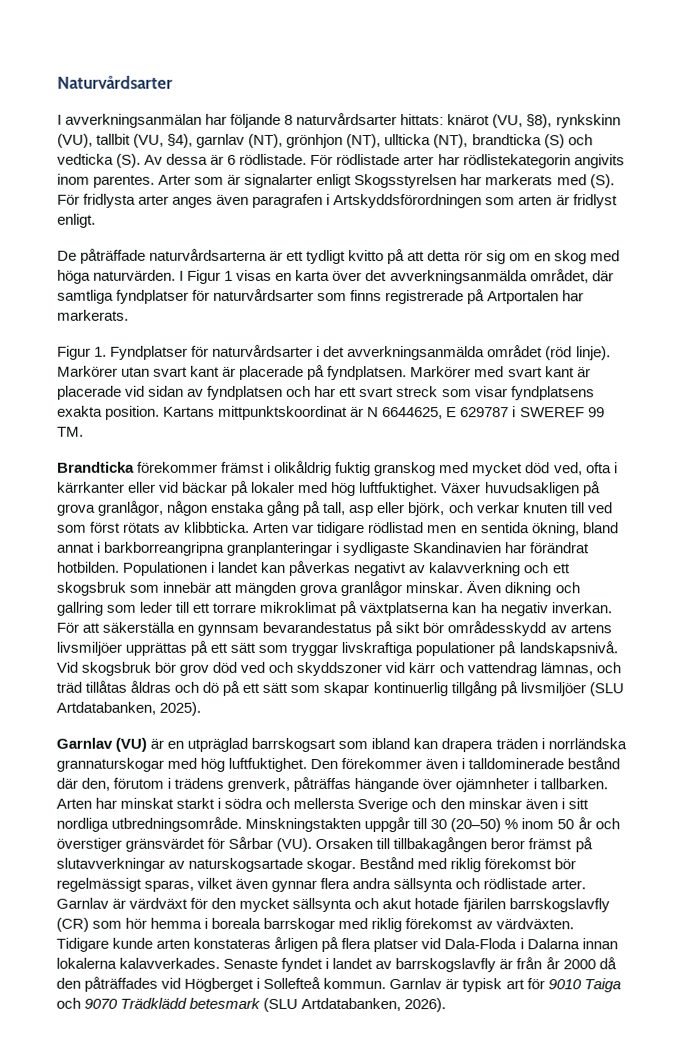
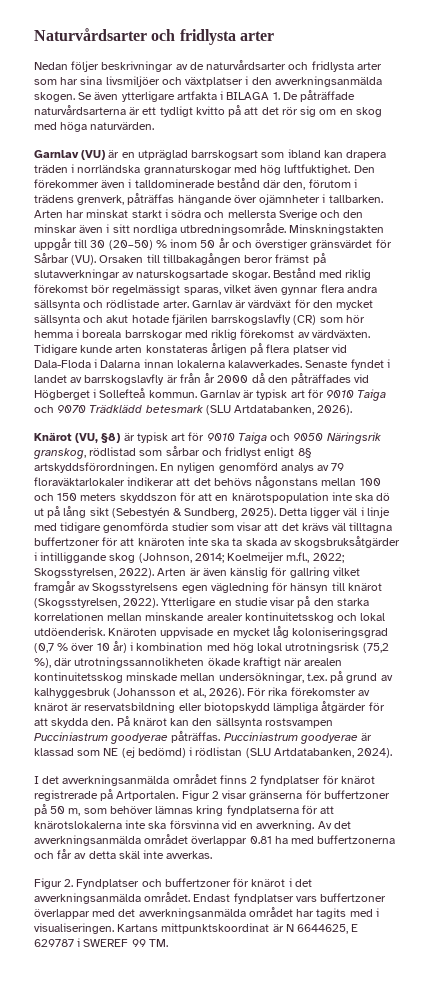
[57,112,621,129] [57,133,593,149] [57,153,625,169] [57,173,615,189] [57,193,618,209] [57,213,96,228] // I avverkningsanmälan har följande 8 naturvårdsarter hittats: knärot (VU, §8), rynkskinn (VU), tallbit (VU, §4), garnlav (NT), grönhjon (NT), ullticka (NT), brandticka (S) och vedticka (S). Av dessa är 6 rödlistade. För rödlistade arter har rödlistekategorin angivits inom parentes. Arter som är signalarter enligt Skogsstyrelsen har markerats med (S). För fridlysta arter anges även paragrafen i Artskyddsförordningen som arten är fridlyst enligt. // -> [151,29,274,45] [34,60,382,72] [34,76,382,87] [34,91,280,102] och fridlysta arter // Nedan följer beskrivningar av de naturvårdsarter och fridlysta arter som har sina livsmiljöer och växtplatser i den avverkningsanmälda skogen. Se även ytterligare artfakta i BILAGA 1.
[427,250,462,262] detta -> [261,107,279,115] det
[179,269,614,285] [57,288,585,305] [57,309,129,321] [57,344,611,361] [57,364,591,381] [57,385,595,401] [57,405,605,421] [57,426,84,437] [57,460,618,477] [57,480,601,497] [57,500,613,517] [56,521,619,537] [56,541,590,557] [56,560,570,577] [56,580,580,597] [56,600,612,617] [56,621,612,637] [56,640,618,657] [56,661,621,677] [56,680,624,697] [56,701,202,716] I Figur 1 visas en karta över det avverkningsanmälda området, där samtliga fyndplatser för naturvårdsarter som finns registrerade på Artportalen har markerats. // Figur 1. Fyndplatser för naturvårdsarter i det avverkningsanmälda området (röd linje). Markörer utan svart kant är placerade på fyndplatsen. Markörer med svart kant är placerade vid sidan av fyndplatsen och har ett svart streck som visar fyndplatsens exakta position. Kartans mittpunktskoordinat är N 6644625, E 629787 i SWEREF 99 TM. // Brandticka förekommer främst i olikåldrig fuktig granskog med mycket död ved, ofta i kärrkanter eller vid bäckar på lokaler med hög luftfuktighet. Växer huvudsakligen på grova granlågor, någon enstaka gång på tall, asp eller björk, och verkar knuten till ved som först rötats av klibbticka. Arten var tidigare rödlistad men en sentida ökning, bland annat i barkborreangripna granplanteringar i sydligaste Skandinavien har förändrat hotbilden. Populationen i landet kan påverkas negativt av kalavverkning och ett skogsbruk som innebär att mängden grova granlågor minskar. Även dikning och gallring som leder till ett torrare mikroklimat på växtplatserna kan ha negativ inverkan. För att säkerställa en gynnsam bevarandestatus på sikt bör områdesskydd av artens livsmiljöer upprättas på ett sätt som tryggar livskraftiga populationer på landskapsnivå. Vid skogsbruk bör grov död ved och skyddszoner vid kärr och vattendrag lämnas, och träd tillåtas åldras och dö på ett sätt som skapar kontinuerlig tillgång på livsmiljöer (SLU Artdatabanken, 2025). -> (155, 126) none
(447, 1005) none -> [34,432,381,444] [33,446,311,459] [34,462,345,473] [34,476,381,488] [34,492,391,503] [34,506,390,518] [34,522,393,533] [34,536,401,548] [34,552,344,563] [34,567,360,578] [34,581,382,593] [34,596,369,608] [34,612,386,623] [34,626,389,638] [34,641,389,653] [34,657,343,668] [34,671,393,683] [34,687,370,698] [34,701,385,713] [34,716,333,728] [34,731,373,744] [34,747,393,758] [34,774,375,786] [34,789,390,801] [34,804,335,816] [34,820,351,831] [34,834,396,846] [34,849,213,859] [34,878,312,889] [34,892,387,904] [34,907,379,919] [34,923,359,934] [34,938,168,947] // Knärot (VU, §8) är typisk art för 9010 Taiga och 9050 Näringsrik granskog, rödlistad som sårbar och fridlyst enligt 8§ artskyddsförordningen. En nyligen genomförd analys av 79 floraväktarlokaler indikerar att det behövs någonstans mellan 100 och 150 meters skyddszon för att en knärotspopulation inte ska dö ut på lång sikt (Sebestyén & Sundberg, 2025). Detta ligger väl i linje med tidigare genomförda studier som visar att det krävs väl tilltagna buffertzoner för att knäroten inte ska ta skada av skogsbruksåtgärder i intilliggande skog (Johnson, 2014; Koelmeijer m.fl., 2022; Skogsstyrelsen, 2022). Arten är även känslig för gallring vilket framgår av Skogsstyrelsens egen vägledning för hänsyn till knärot (Skogsstyrelsen, 2022). Ytterligare en studie visar på den starka korrelationen mellan minskande arealer kontinuitetsskog och lokal utdöenderisk. Knäroten uppvisade en mycket låg koloniseringsgrad (0,7 % över 10 år) i kombination med hög lokal utrotningsrisk (75,2 %), där utrotningssannolikheten ökade kraftigt när arealen kontinuitetsskog minskade mellan undersökningar, t.ex. på grund av kalhyggesbruk (Johansson et al., 2026). För rika förekomster av knärot är reservatsbildning eller biotopskydd lämpliga åtgärder för att skydda den. På knärot kan den sällsynta rostsvampen Pucciniastrum goodyerae påträffas. Pucciniastrum goodyerae är klassad som NE (ej bedömd) i rödlistan (SLU Artdatabanken, 2024). // I det avverkningsanmälda området finns 2 fyndplatser för knärot registrerade på Artportalen. Figur 2 visar gränserna för buffertzoner på 50 m, som behöver lämnas kring fyndplatserna för att knärotslokalerna inte ska försvinna vid en avverkning. Av det avverkningsanmälda området överlappar 0.81 ha med buffertzonerna och får av detta skäl inte avverkas. // Figur 2. Fyndplatser och buffertzoner för knärot i det avverkningsanmälda området. Endast fyndplatser vars buffertzoner överlappar med det avverkningsanmälda området har tagits med i visualiseringen. Kartans mittpunktskoordinat är N 6644625, E 629787 i SWEREF 99 TM.

